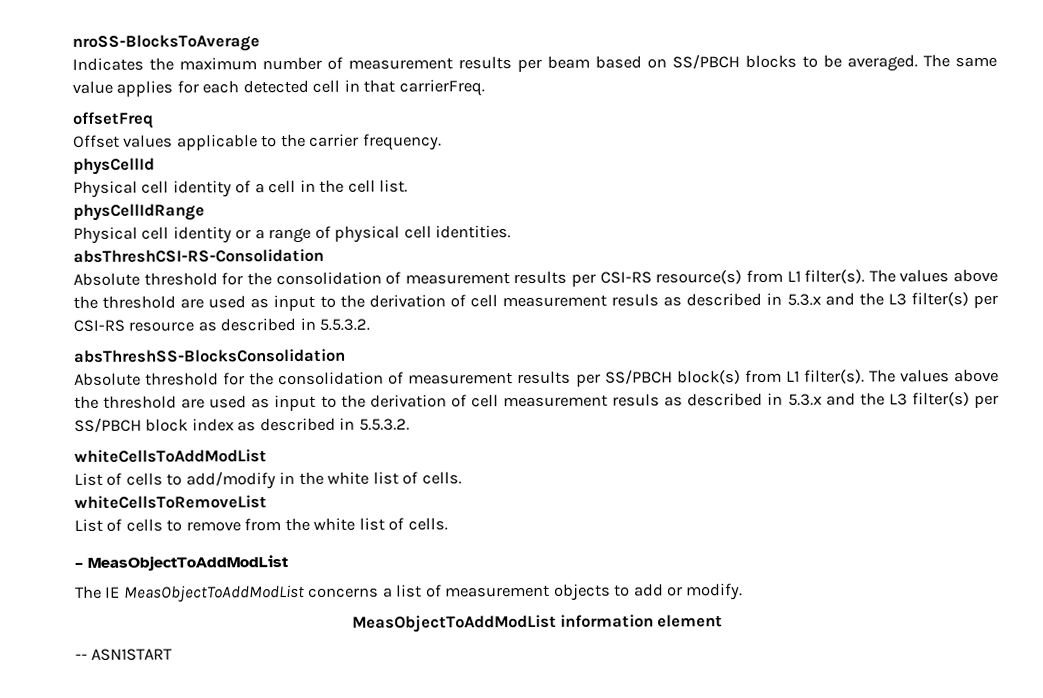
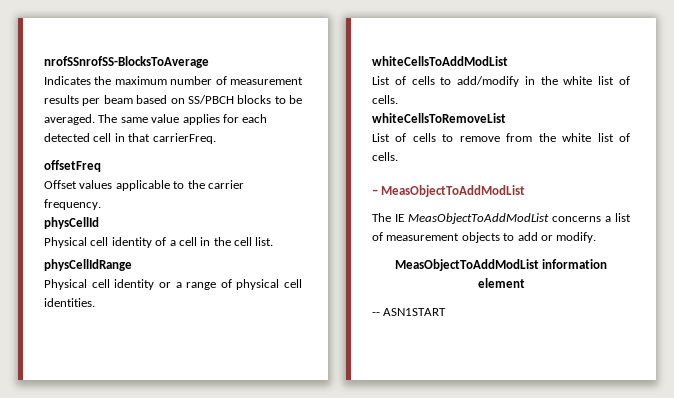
[72,34,260,52] nroSS-BlocksToAverage -> [44,56,209,68] nrofSSnrofSS-BlocksToAverage
[73,248,324,263] [73,268,998,287] [73,292,998,312] [73,317,371,332] [73,348,346,363] [74,368,999,387] [74,392,999,412] [74,417,410,433] // absThreshCSI-RS-Consolidation // Absolute threshold for the consolidation of measurement results per CSI-RS resource(s) from L1 filter(s). The values above the threshold are used as input to the derivation of cell measurement resuls as described in 5.3.x and the L3 filter(s) per CSI-RS resource as described in 5.5.3.2. // absThreshSS-BlocksConsolidation // Absolute threshold for the consolidation of measurement results per SS/PBCH block(s) from L1 filter(s). The values above the threshold are used as input to the derivation of cell measurement resuls as described in 5.3.x and the L3 filter(s) per SS/PBCH block index as described in 5.5.3.2. -> (95, 302) none

